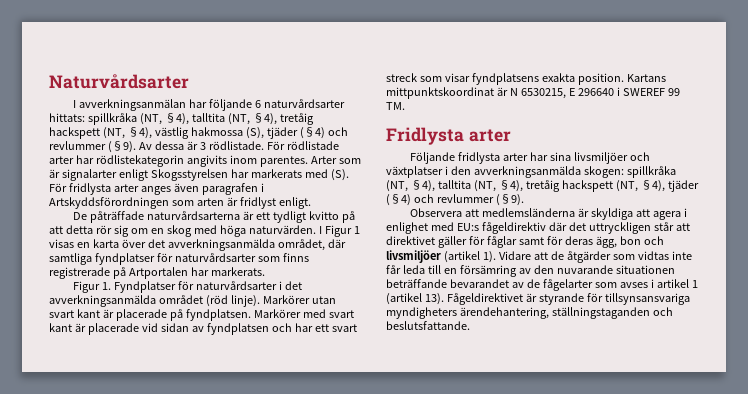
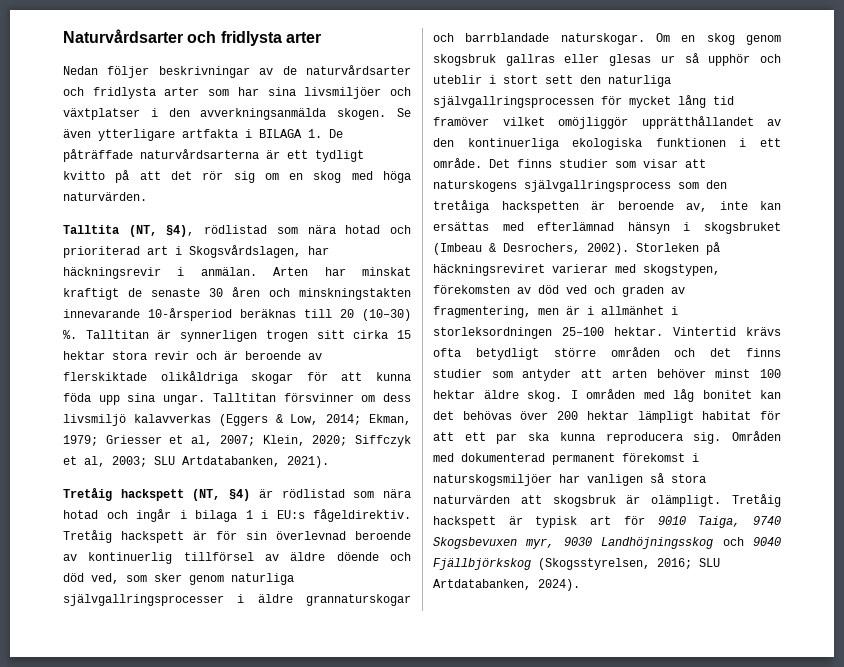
[73,99,346,111] [49,113,314,125] [49,127,348,139] [49,141,339,153] [49,155,361,167] [49,169,349,181] [49,183,264,195] [49,197,311,209] // I avverkningsanmälan har följande 6 naturvårdsarter hittats: spillkråka (NT, §4), talltita (NT, §4), tretåig hackspett (NT, §4), västlig hakmossa (S), tjäder (§4) och revlummer (§9). Av dessa är 3 rödlistade. För rödlistade arter har rödlistekategorin angivits inom parentes. Arter som är signalarter enligt Skogsstyrelsen har markerats med (S). För fridlysta arter anges även paragrafen i Artskyddsförordningen som arten är fridlyst enligt. // -> [187,31,321,46] [63,65,411,78] [63,87,412,99] [63,108,411,120] [63,129,322,141] och fridlysta arter // Nedan följer beskrivningar av de naturvårdsarter och fridlysta arter som har sina livsmiljöer och växtplatser i den avverkningsanmälda skogen. Se även ytterligare artfakta i BILAGA 1.
[65,225,93,234] detta -> [170,171,192,180] det
[318,225,360,237] [49,239,346,251] [49,253,309,265] [49,267,265,279] [73,281,303,293] [49,295,336,307] [49,309,354,321] [49,323,357,335] [386,73,666,85] [386,87,680,99] [386,102,405,110] [386,127,511,145] [410,152,651,164] [386,166,676,178] [386,180,699,192] [386,194,524,206] [410,208,688,220] [386,222,690,234] [386,236,664,248] [386,250,692,263] [386,265,675,277] [386,279,698,291] [386,293,690,305] [386,307,673,319] [386,321,470,330] I Figur 1 visas en karta över det avverkningsanmälda området, där samtliga fyndplatser för naturvårdsarter som finns registrerade på Artportalen har markerats. // Figur 1. Fyndplatser för naturvårdsarter i det avverkningsanmälda området (röd linje). Markörer utan svart kant är placerade på fyndplatsen. Markörer med svart kant är placerade vid sidan av fyndplatsen och har ett svart streck som visar fyndplatsens exakta position. Kartans mittpunktskoordinat är N 6530215, E 296640 i SWEREF 99 TM. // Fridlysta arter // Följande fridlysta arter har sina livsmiljöer och växtplatser i den avverkningsanmälda skogen: spillkråka (NT, §4), talltita (NT, §4), tretåig hackspett (NT, §4), tjäder (§4) och revlummer (§9). // Observera att medlemsländerna är skyldiga att agera i enlighet med EU:s fågeldirektiv där det uttryckligen står att direktivet gäller för fåglar samt för deras ägg, bon och livsmiljöer (artikel 1). Vidare att de åtgärder som vidtas inte får leda till en försämring av den nuvarande situationen beträffande bevarandet av de fågelarter som avses i artikel 1 (artikel 13). Fågeldirektivet är styrande för tillsynsansvariga myndigheters ärendehantering, ställningstaganden och beslutsfattande. -> [63,225,412,237] [63,245,329,258] [63,267,411,279] [63,287,411,300] [63,308,411,321] [63,330,411,342] [63,351,322,360] [63,371,411,384] [63,393,411,405] [63,414,411,426] [63,435,412,447] [63,456,329,468] [63,487,412,501] [63,509,411,522] [63,530,411,543] [63,552,411,564] [63,573,294,585] [63,594,411,606] [433,33,781,45] [433,53,781,66] [433,75,671,87] [433,95,734,108] [433,116,781,129] [433,138,781,150] [433,158,706,168] [433,180,727,192] [433,200,781,213] [433,222,781,234] [433,242,720,255] [433,264,720,276] [433,285,685,297] [433,306,678,318] [433,327,781,339] [433,347,781,360] [433,369,781,381] [433,389,781,402] [433,411,781,423] [433,431,781,444] [433,453,699,465] [433,473,706,486] [433,494,781,507] [433,516,781,528] [433,537,781,549] [433,558,720,570] [433,579,580,591] // Talltita (NT, §4), rödlistad som nära hotad och prioriterad art i Skogsvårdslagen, har häckningsrevir i anmälan. Arten har minskat kraftigt de senaste 30 åren och minskningstakten innevarande 10-årsperiod beräknas till 20 (10–30) %. Talltitan är synnerligen trogen sitt cirka 15 hektar stora revir och är beroende av flerskiktade olikåldriga skogar för att kunna föda upp sina ungar. Talltitan försvinner om dess livsmiljö kalavverkas (Eggers & Low, 2014; Ekman, 1979; Griesser et al, 2007; Klein, 2020; Siffczyk et al, 2003; SLU Artdatabanken, 2021). // Tretåig hackspett (NT, §4) är rödlistad som nära hotad och ingår i bilaga 1 i EU:s fågeldirektiv. Tretåig hackspett är för sin överlevnad beroende av kontinuerlig tillförsel av äldre döende och död ved, som sker genom naturliga självgallringsprocesser i äldre grannaturskogar och barrblandade naturskogar. Om en skog genom skogsbruk gallras eller glesas ur så upphör och uteblir i stort sett den naturliga självgallringsprocessen för mycket lång tid framöver vilket omöjliggör upprätthållandet av den kontinuerliga ekologiska funktionen i ett område. Det finns studier som visar att naturskogens självgallringsprocess som den tretåiga hackspetten är beroende av, inte kan ersättas med efterlämnad hänsyn i skogsbruket (Imbeau & Desrochers, 2002). Storleken på häckningsreviret varierar med skogstypen, förekomsten av död ved och graden av fragmentering, men är i allmänhet i storleksordningen 25–100 hektar. Vintertid krävs ofta betydligt större områden och det finns studier som antyder att arten behöver minst 100 hektar äldre skog. I områden med låg bonitet kan det behövas över 200 hektar lämpligt habitat för att ett par ska kunna reproducera sig. Områden med dokumenterad permanent förekomst i naturskogsmiljöer har vanligen så stora naturvärden att skogsbruk är olämpligt. Tretåig hackspett är typisk art för 9010 Taiga, 9740 Skogsbevuxen myr, 9030 Landhöjningsskog och 9040 Fjällbjörkskog (Skogsstyrelsen, 2016; SLU Artdatabanken, 2024).

